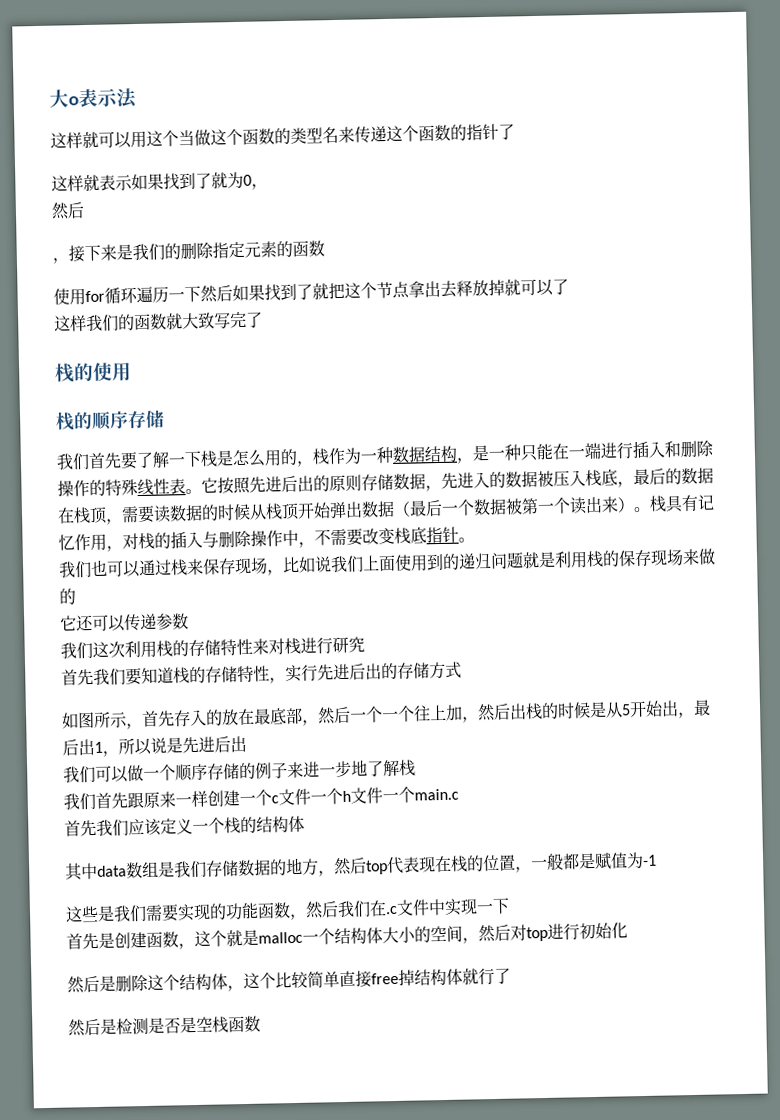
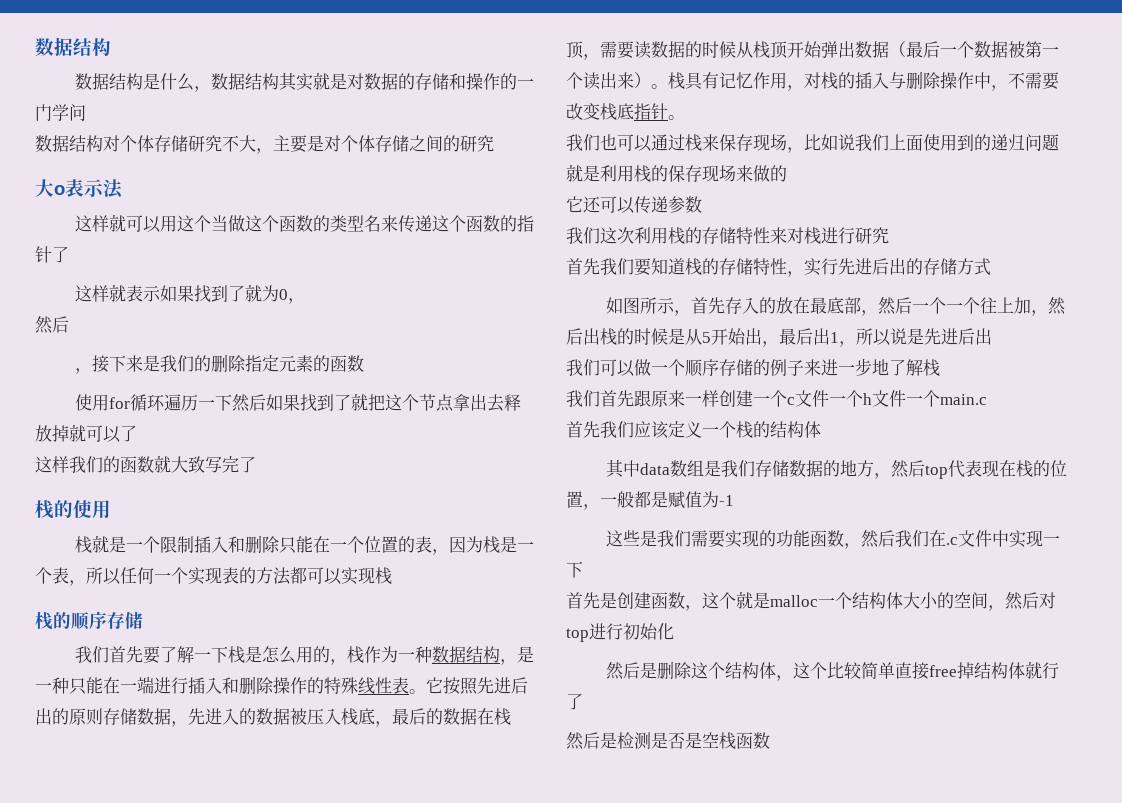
(49, 98) none -> [35,37,111,57] [74,72,534,92] [35,104,86,121] [35,135,494,154] 数据结构 // 数据结构是什么，数据结构其实就是对数据的存储和操作的一门学问 // 数据结构对个体存储研究不大，主要是对个体存储之间的研究 //
(132, 372) none -> [74,535,534,555] [35,567,392,586] // 栈就是一个限制插入和删除只能在一个位置的表，因为栈是一个表，所以任何一个实现表的方法都可以实现栈

